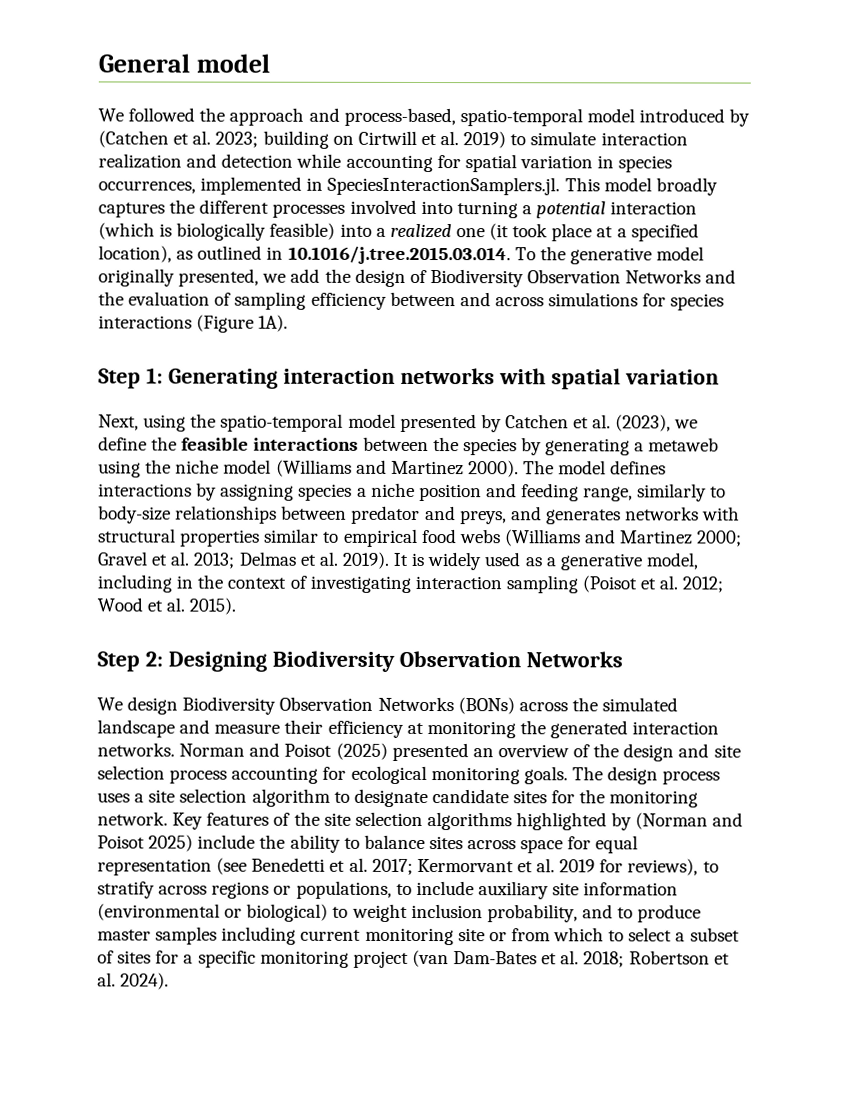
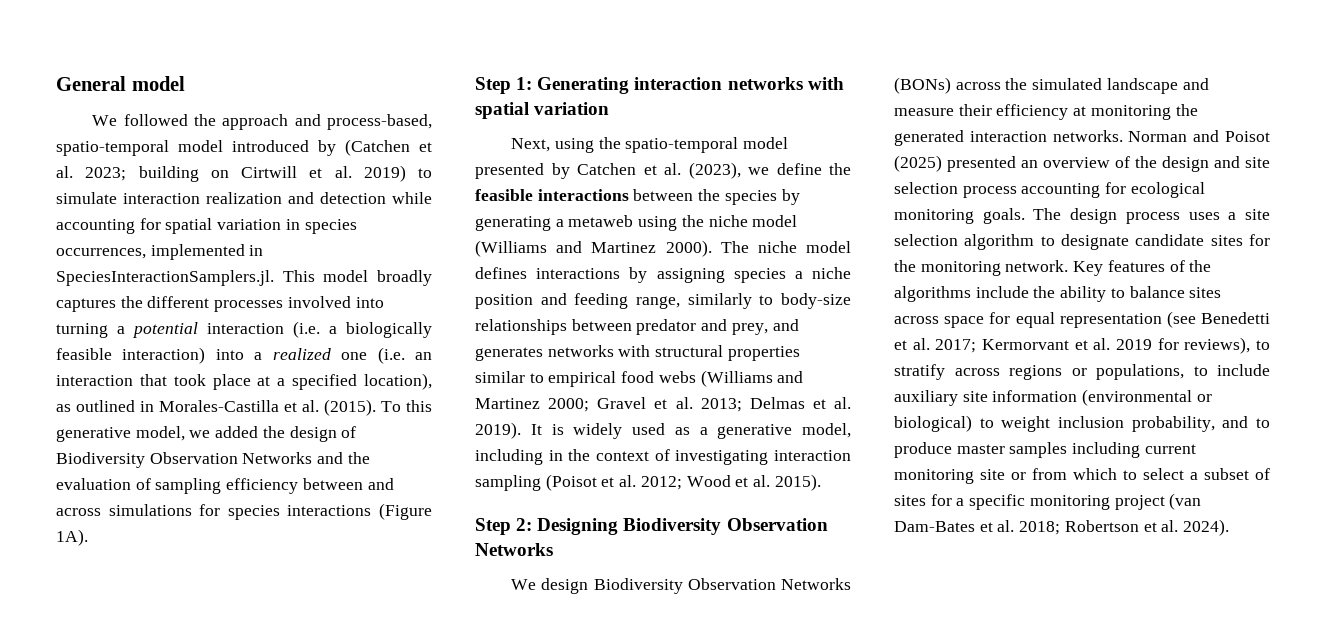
[98,222,510,241] (which is biologically feasible) into a realized one (it -> [293,321,432,338] [56,347,433,364] [56,374,167,386] (i.e. a biologically feasible interaction) into a realized one (i.e. an interaction that
[287,245,705,265] [98,268,321,287] 10.1016/j.tree.2015.03.014. To the generative model originally presented, we add -> [159,399,432,416] [56,426,259,442] Morales-Castilla et al. (2015). To this generative model, we added
(555, 467) none -> [757,241,797,253] niche
[459,510,507,525] preys, -> [731,323,768,335] prey,
[323,811,744,831] [97,834,194,852] site selection algorithms highlighted by (Norman and Poisot 2025) -> [894,286,971,302] algorithms

